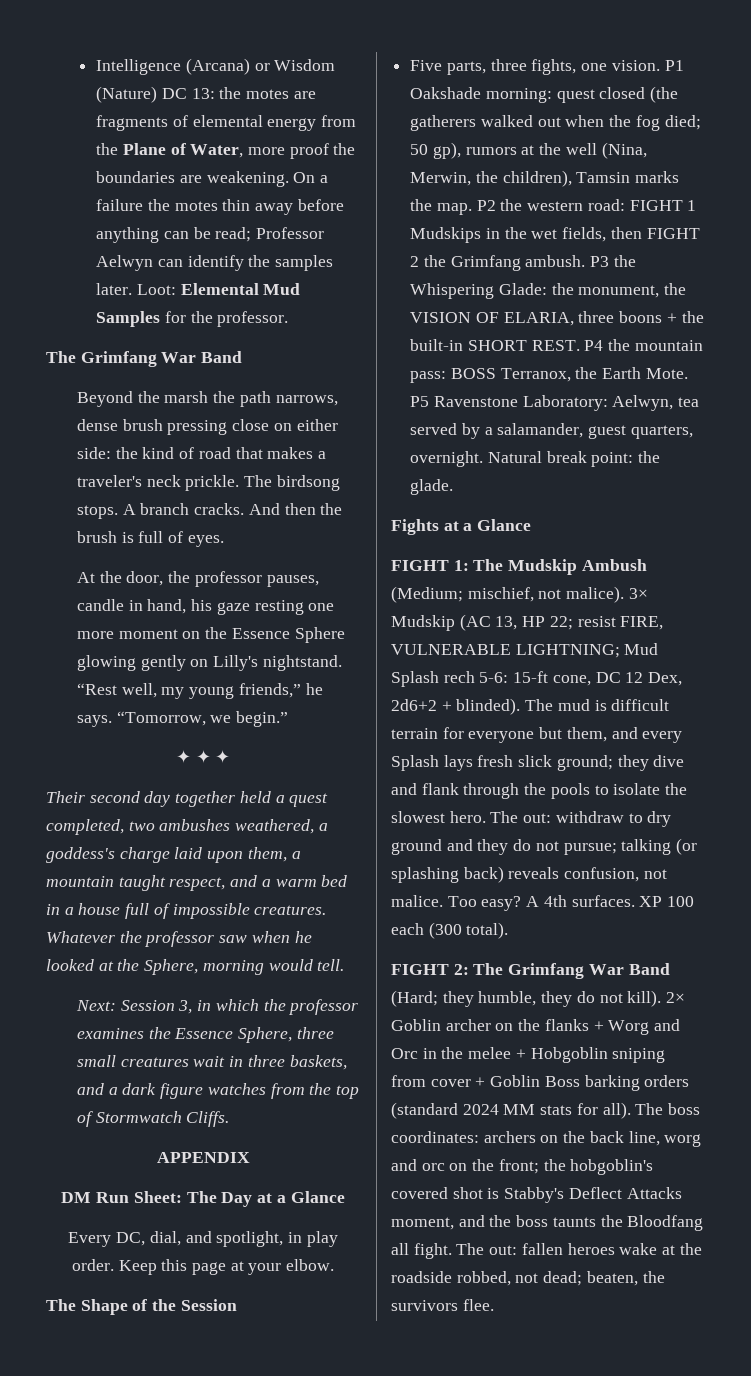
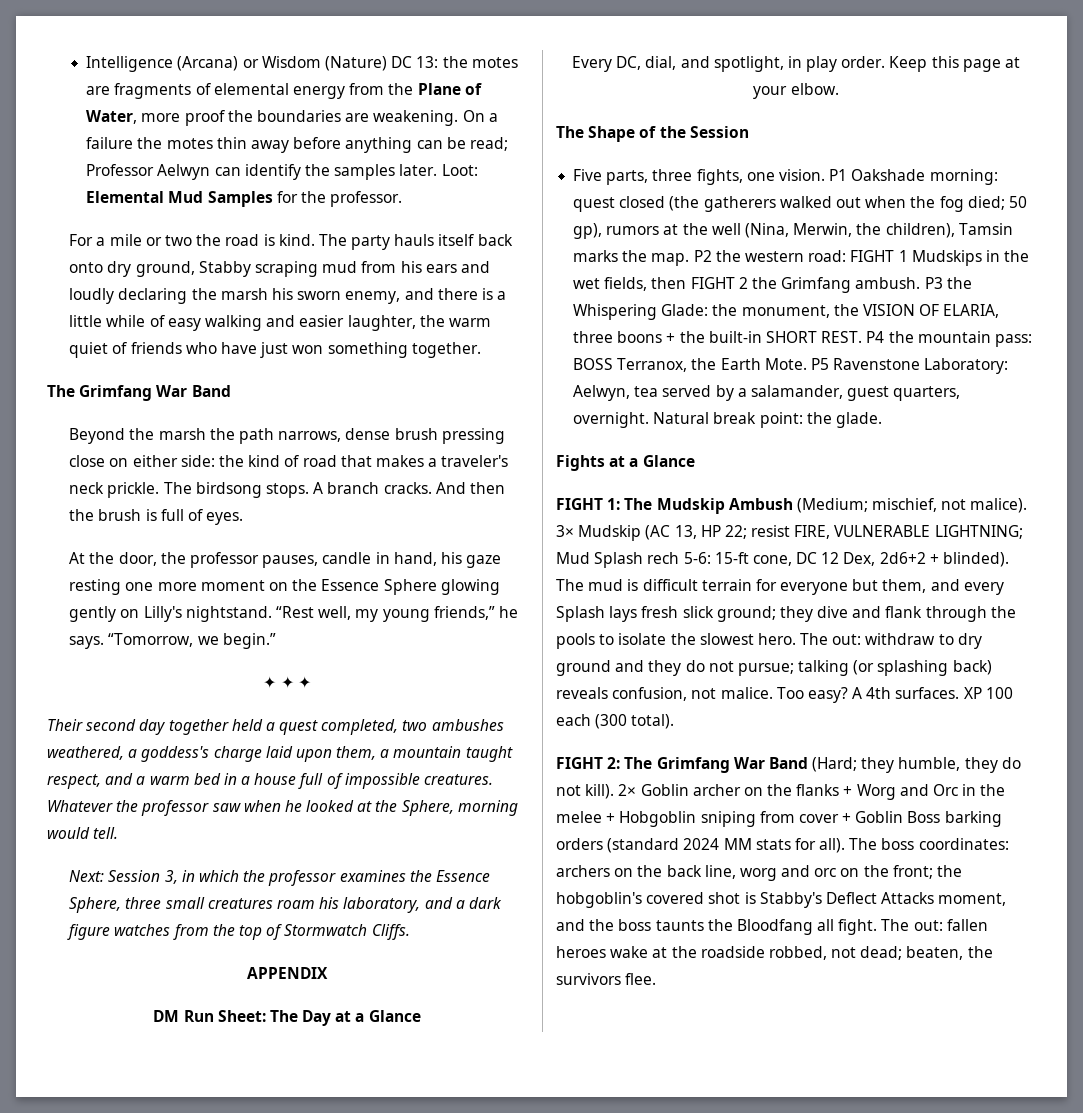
(289, 319) none -> [69,234,513,250] [69,261,490,277] [69,288,507,304] [69,315,491,331] [69,342,481,358] // For a mile or two the road is kind. The party hauls itself back onto dry ground, Stabby scraping mud from his ears and loudly declaring the marsh his sworn enemy, and there is a little while of easy walking and easier laughter, the warm quiet of friends who have just won something together.
[193,1055,347,1070] wait in three baskets, -> [276,897,421,913] roam his laboratory,

